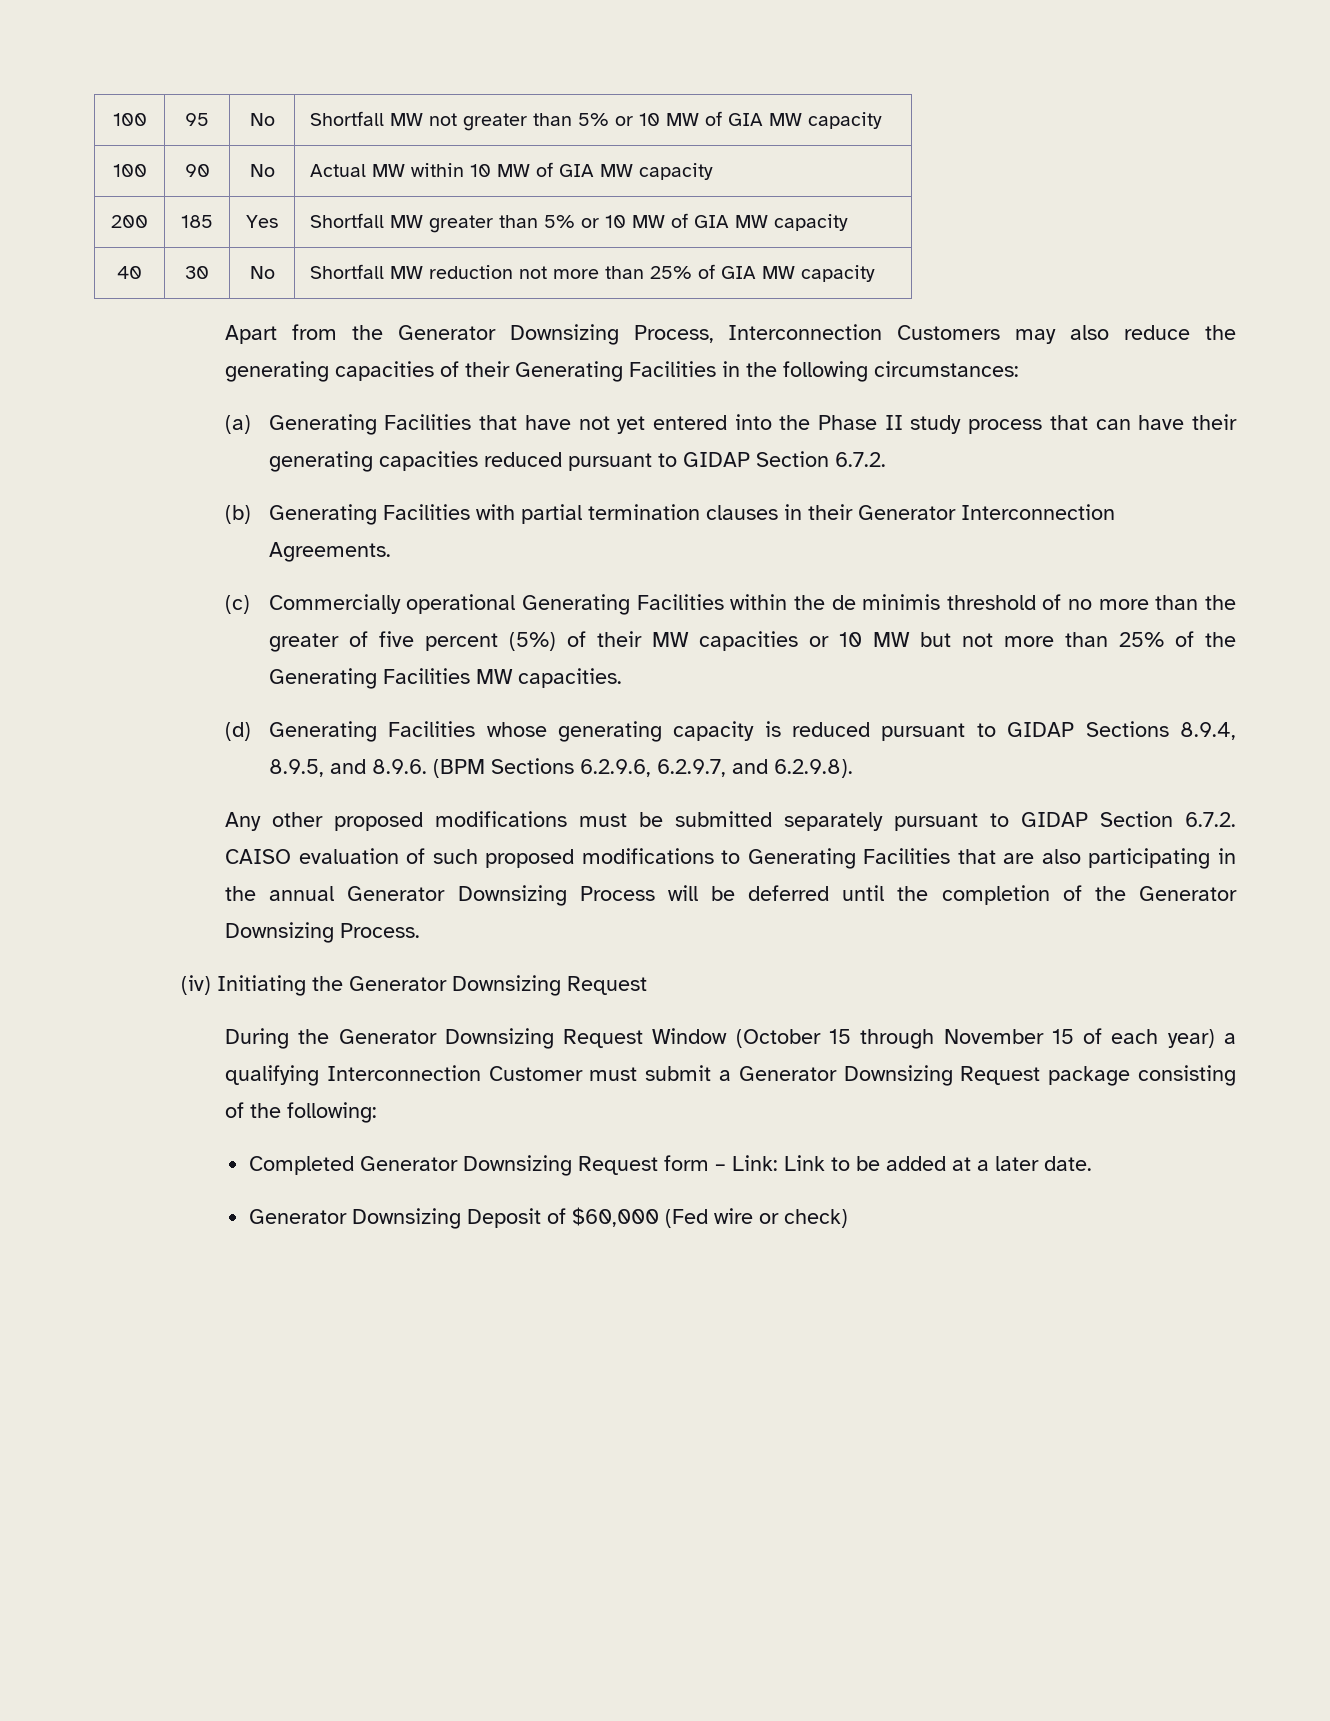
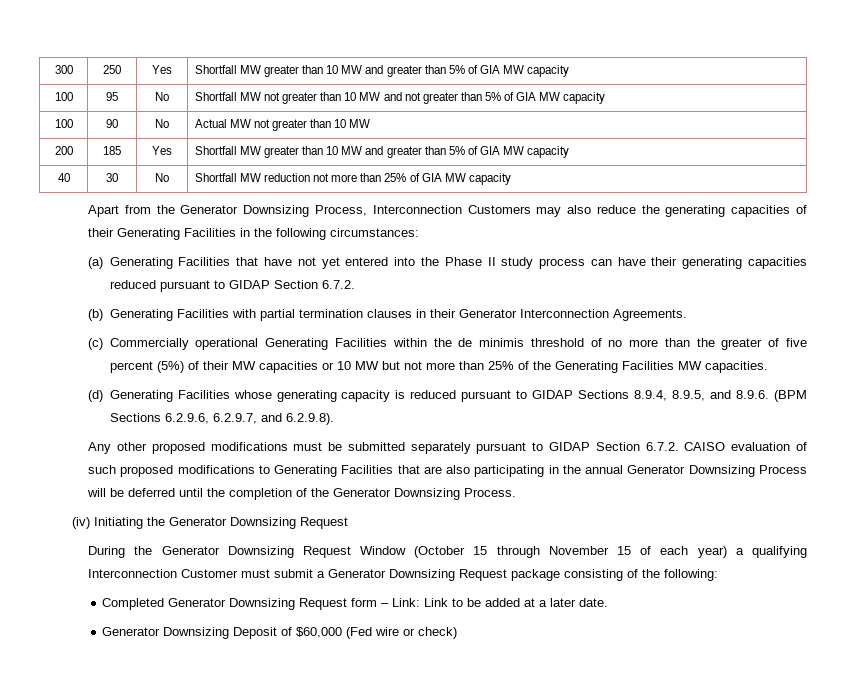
(112, 119) none -> [54,65,73,74] [103,65,121,74] [152,65,172,74] [194,65,570,77] 300 | 250 | Yes | Shortfall MW greater than 10 MW and greater than 5% of GIA MW capacity //
[578,113,700,126] 5% or 10 MW -> [344,92,501,104] 10 MW and not greater than 5%
[411,162,714,180] within 10 MW of GIA MW capacity -> [254,119,371,131] not greater than 10 MW
[544,215,666,228] 5% or 10 MW -> [326,146,465,158] 10 MW and greater than 5%
[1049,415,1088,430] that -> (586, 263) none

